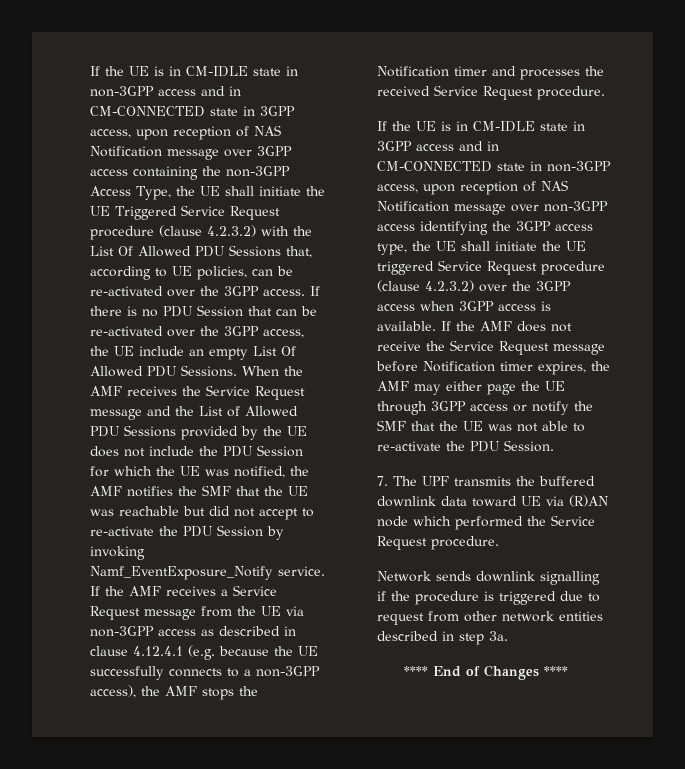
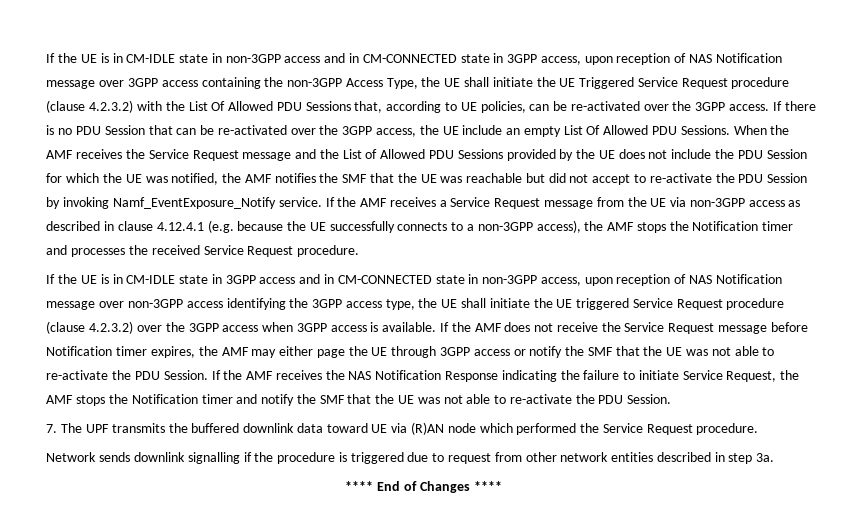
(554, 446) none -> [211,370,800,382] [46,394,672,406] If the AMF receives the NAS Notification Response indicating the failure to initiate Service Request, the AMF stops the Notification timer and notify the SMF that the UE was not able to re-activate the PDU Session.

